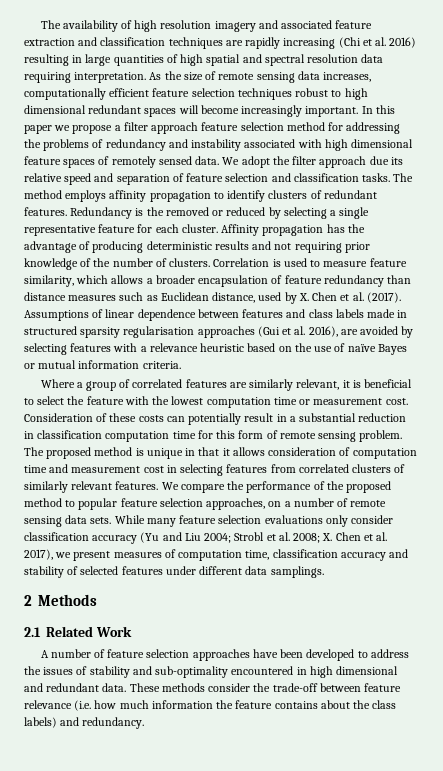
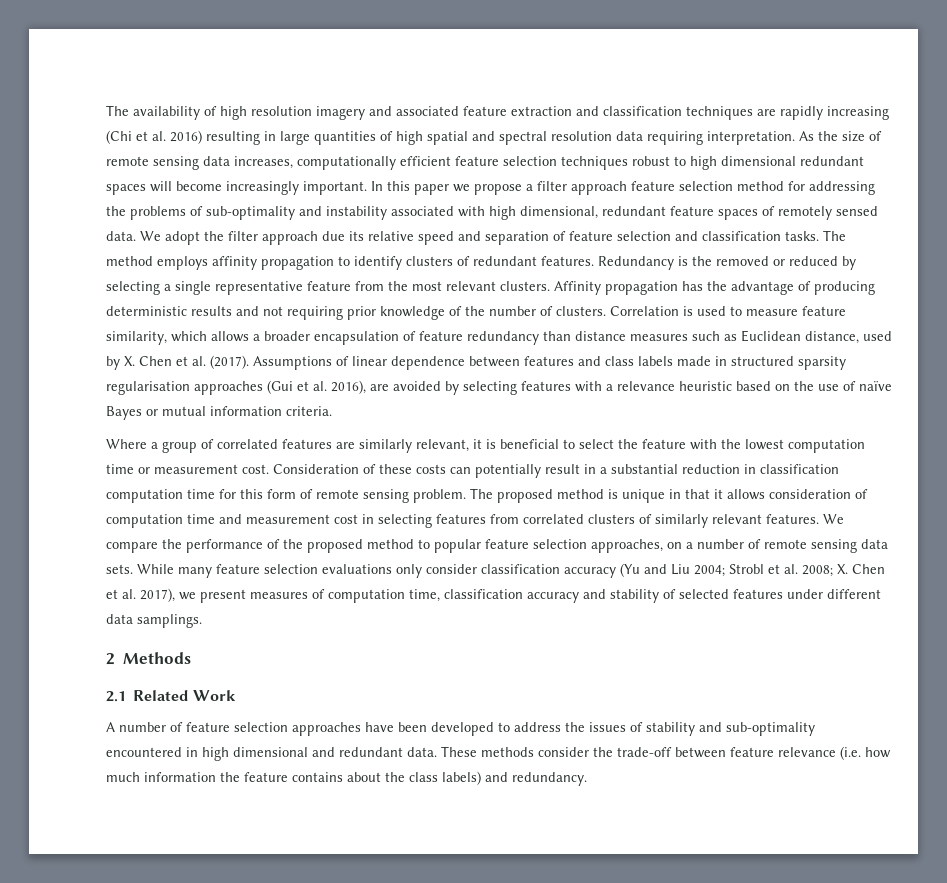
[105,139,166,151] redundancy -> [206,206,295,220] sub-optimality
[351,139,414,148] dimensional -> [520,206,666,219] dimensional, redundant
[137,224,218,233] for each cluster. -> [355,281,550,291] from the most relevant clusters.

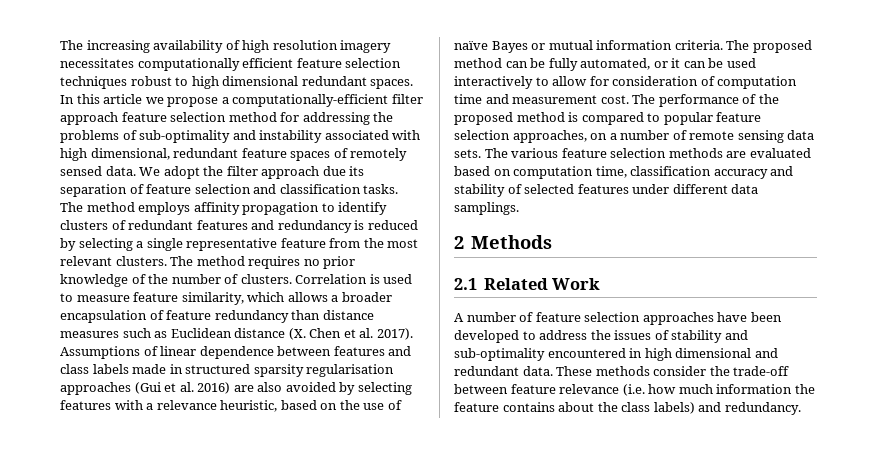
[106,105,129,116] The -> [60,40,150,53] The increasing
[369,106,889,120] [106,130,882,145] [106,156,293,170] and associated feature extraction and classification techniques are rapidly increasing (Chi et al. 2016) resulting in large quantities of high spatial and spectral resolution data requiring interpretation. As the size of remote sensing data increases, -> [60,58,134,68] necessitates
[106,181,367,195] spaces will become increasingly important. -> [370,79,414,89] spaces.
[414,184,449,195] paper -> [103,94,143,104] article
(533, 187) none -> [232,94,389,107] computationally-efficient
[368,231,481,245] relative speed and -> (365, 171) none
[541,256,785,270] features. Redundancy is the removed or -> [196,220,365,233] features and redundancy is
[554,281,875,295] [106,306,343,320] Affinity propagation has the advantage of producing deterministic results and not requiring -> [170,256,320,269] The method requires no
[805,331,892,344] [106,355,249,370] distance, used by X. Chen et al. (2017). -> [234,328,413,340] distance (X. Chen et al. 2017).
[331,380,389,394] 2016), are -> [197,382,283,394] 2016) are also
[679,381,732,391] heuristic -> [220,400,278,412] heuristic,
[106,439,865,453] [106,464,839,478] [106,488,765,503] // Where a group of correlated features are similarly relevant, it is beneficial to select the feature with the lowest computation time or measurement cost. Consideration of these costs can potentially result in a substantial reduction in classification computation time for this form of remote sensing problem. The proposed method is unique in that it allows -> [726,40,812,53] [454,58,756,71] [454,76,609,89] The proposed method can be fully automated, or it can be used interactively to allow for
[334,514,844,528] [106,539,182,553] cost in selecting features from correlated clusters of similarly relevant features. We compare the -> [600,94,656,104] cost. The
(414, 544) none -> [568,112,644,125] is compared
[137,563,885,578] [106,588,325,603] While many feature selection evaluations only consider classification accuracy (Yu and Liu 2004; Strobl et al. 2008; X. Chen et al. 2017), we present measures of -> [484,148,811,158] [454,166,511,176] The various feature selection methods are evaluated based on

